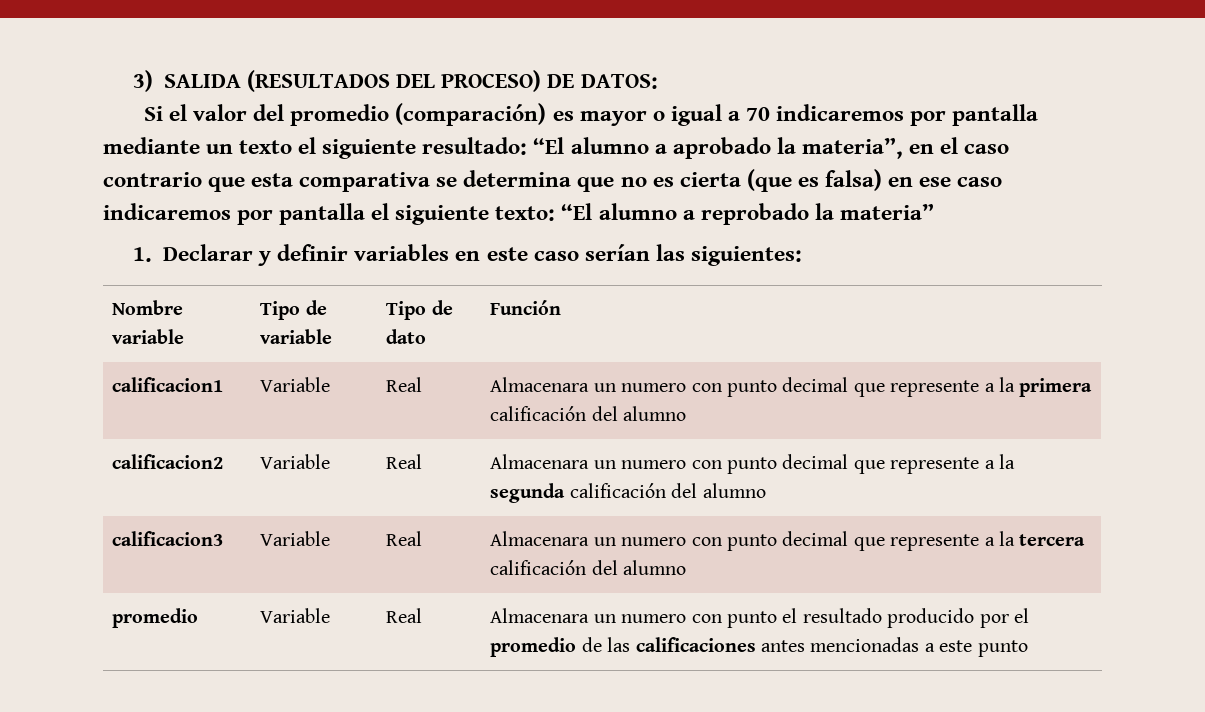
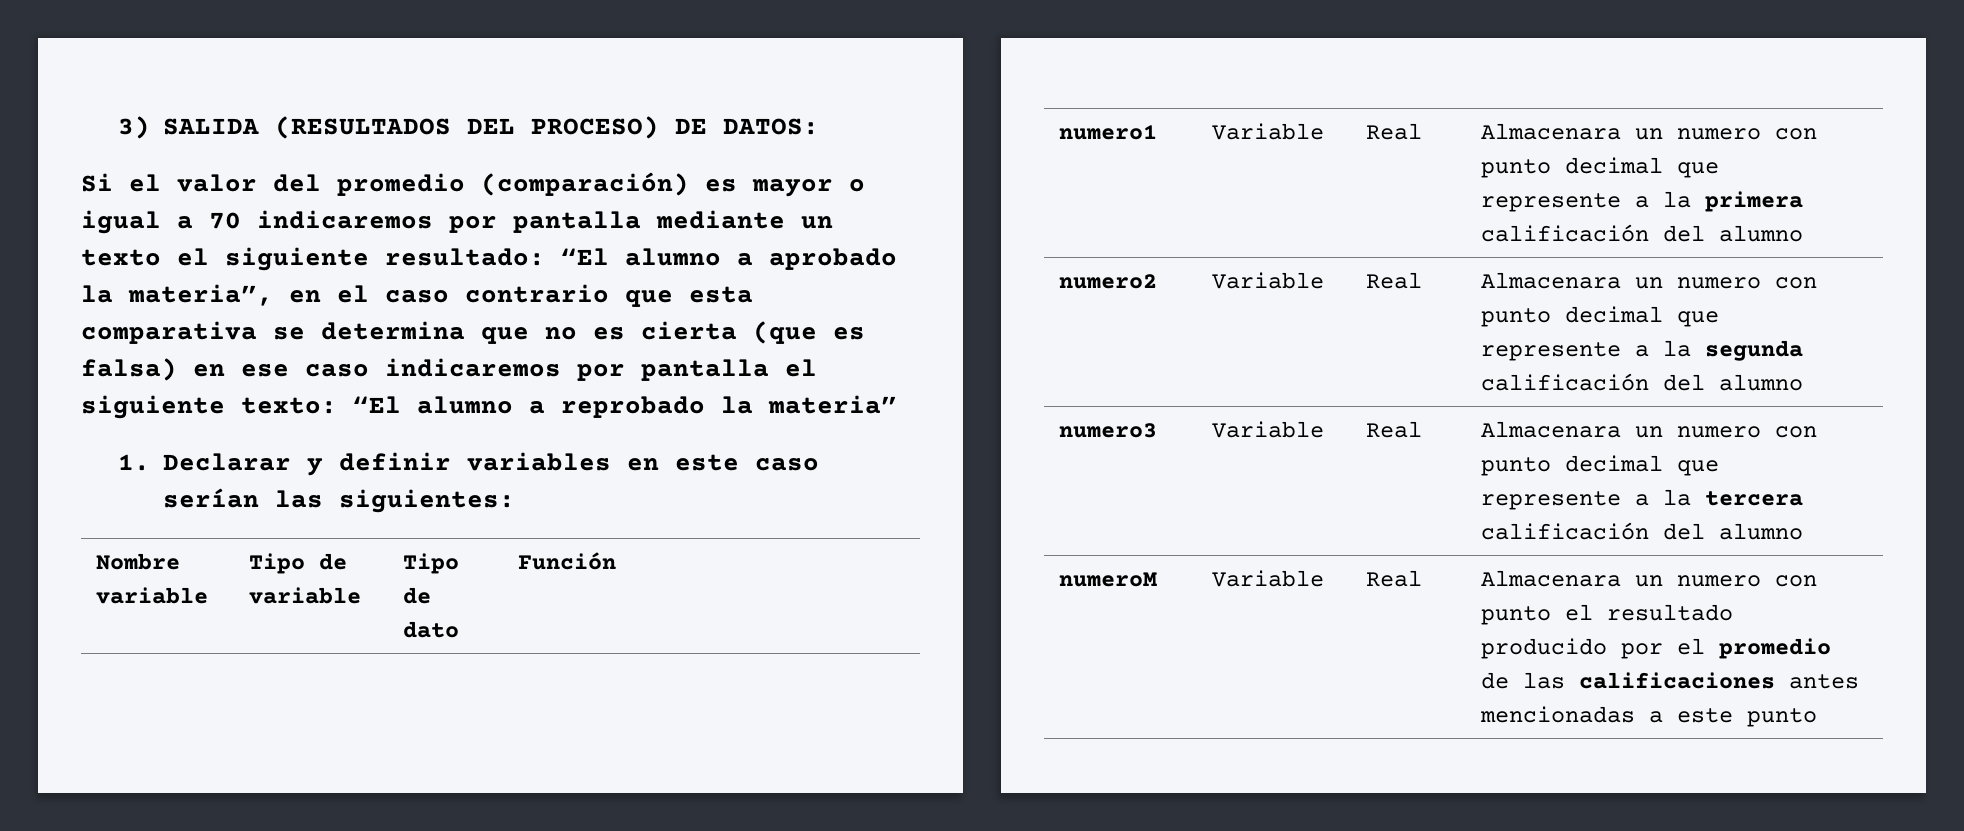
[112,377,224,392] calificacion1 -> [1059,124,1158,140] numero1
[112,454,224,469] calificacion2 -> [1059,274,1158,289] numero2
[112,531,224,546] calificacion3 -> [1059,423,1158,438] numero3
[112,608,199,628] promedio -> [1059,572,1158,587] numeroM

